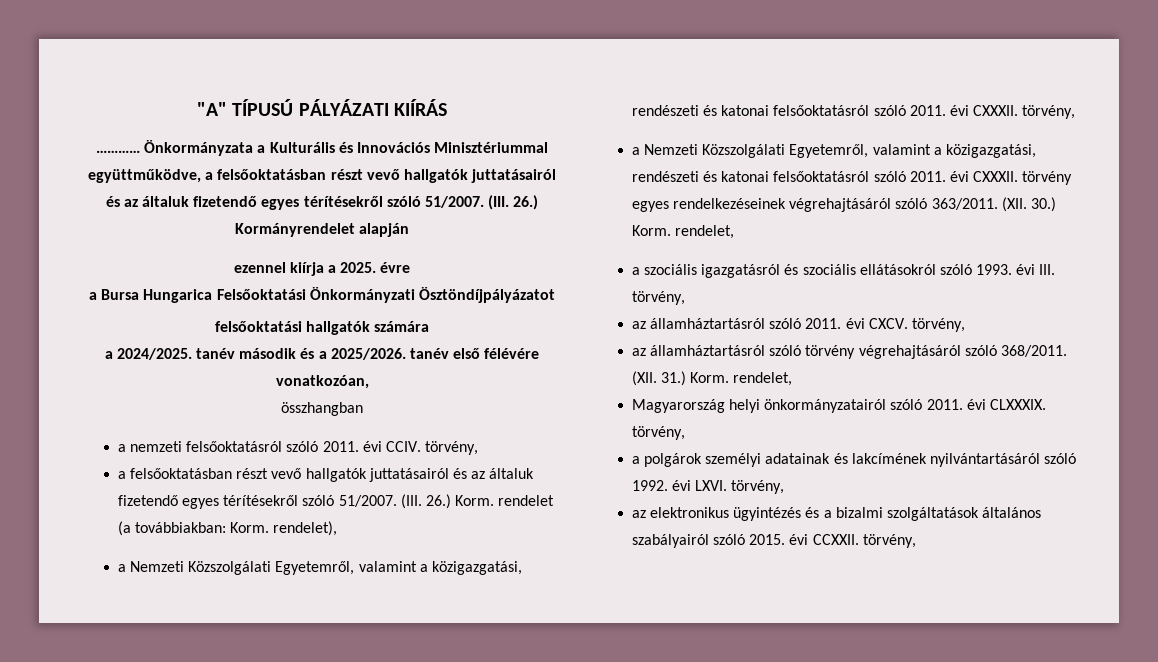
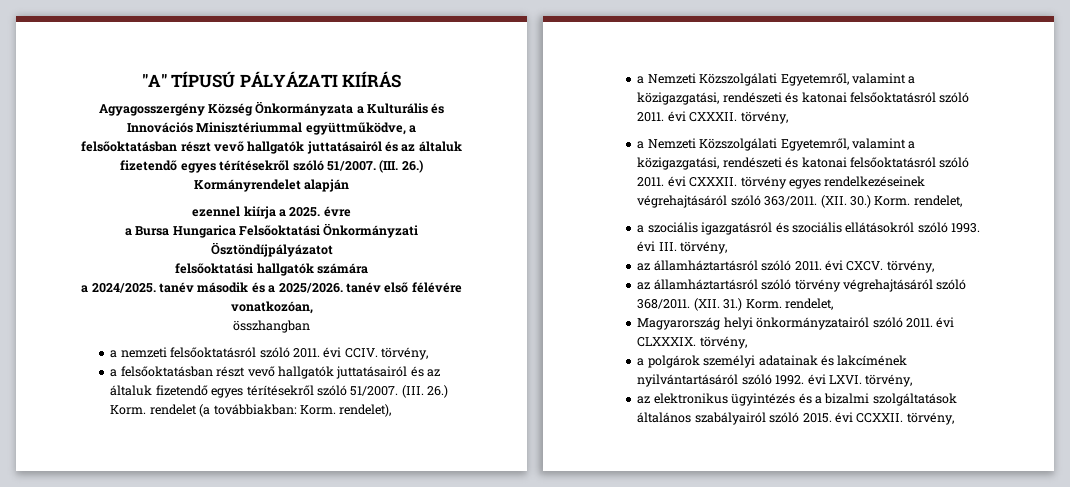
[95,150,140,153] ………… -> [98,103,253,116] Agyagosszergény Község

